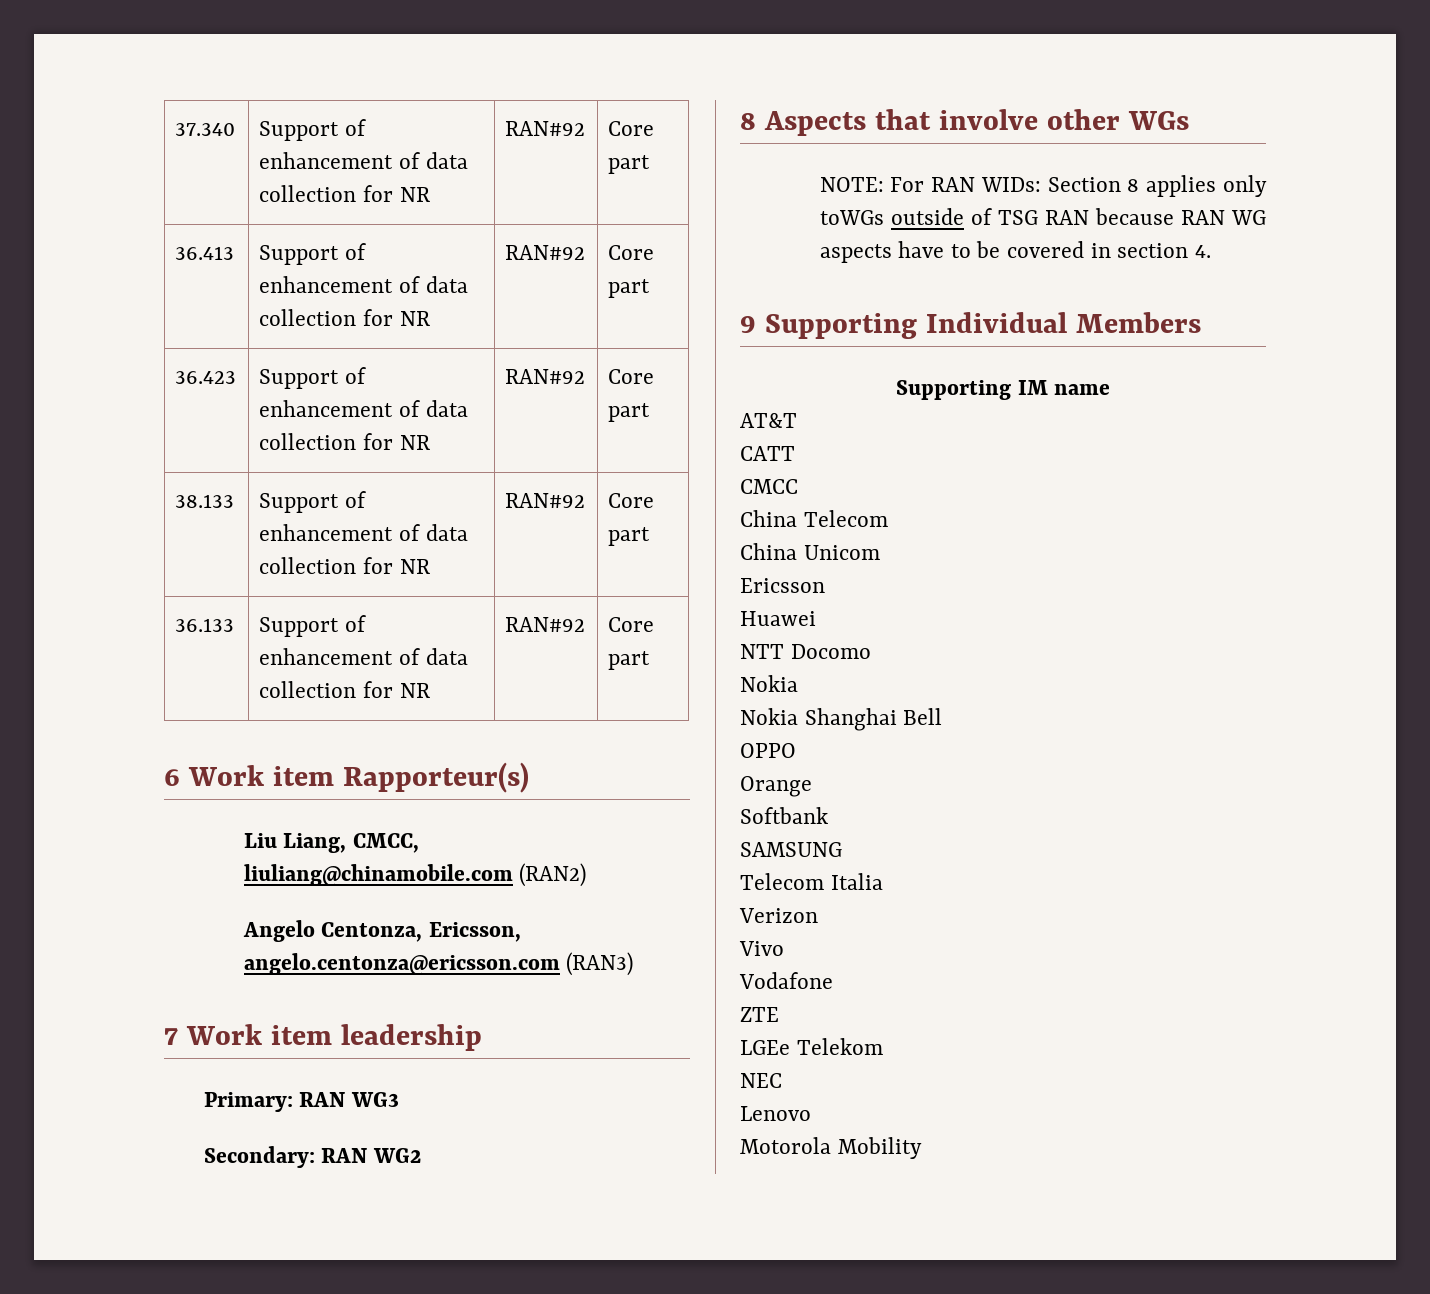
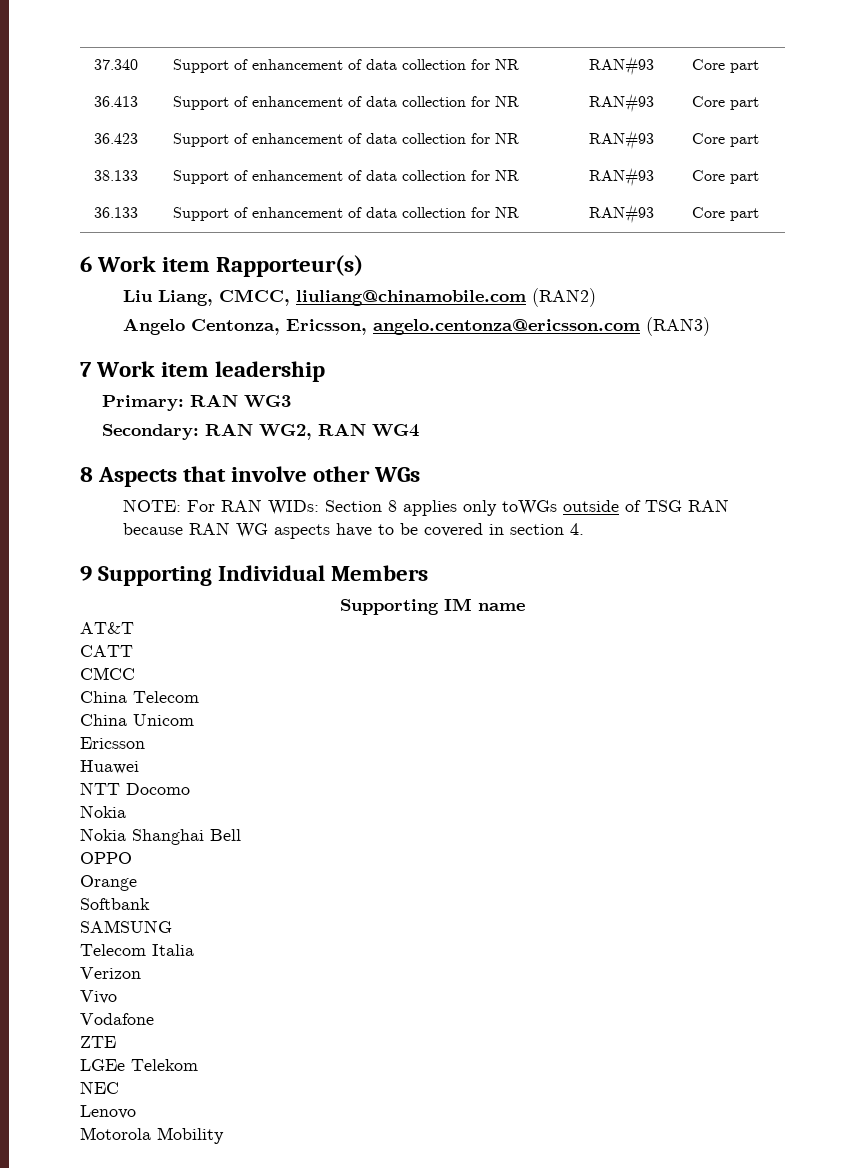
[505,121,586,136] RAN#92 -> [588,56,654,76] RAN#93
[505,245,586,260] RAN#92 -> [588,93,654,113] RAN#93
[505,369,586,384] RAN#92 -> [588,130,654,150] RAN#93
[505,493,586,508] RAN#92 -> [588,167,654,187] RAN#93
[505,617,586,632] RAN#92 -> [588,204,654,224] RAN#93
[372,1148,421,1163] WG2 -> [258,423,419,440] WG2, RAN WG4

